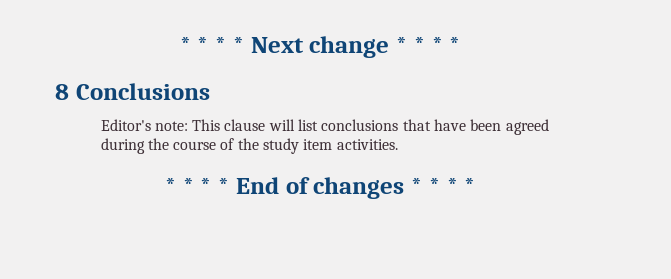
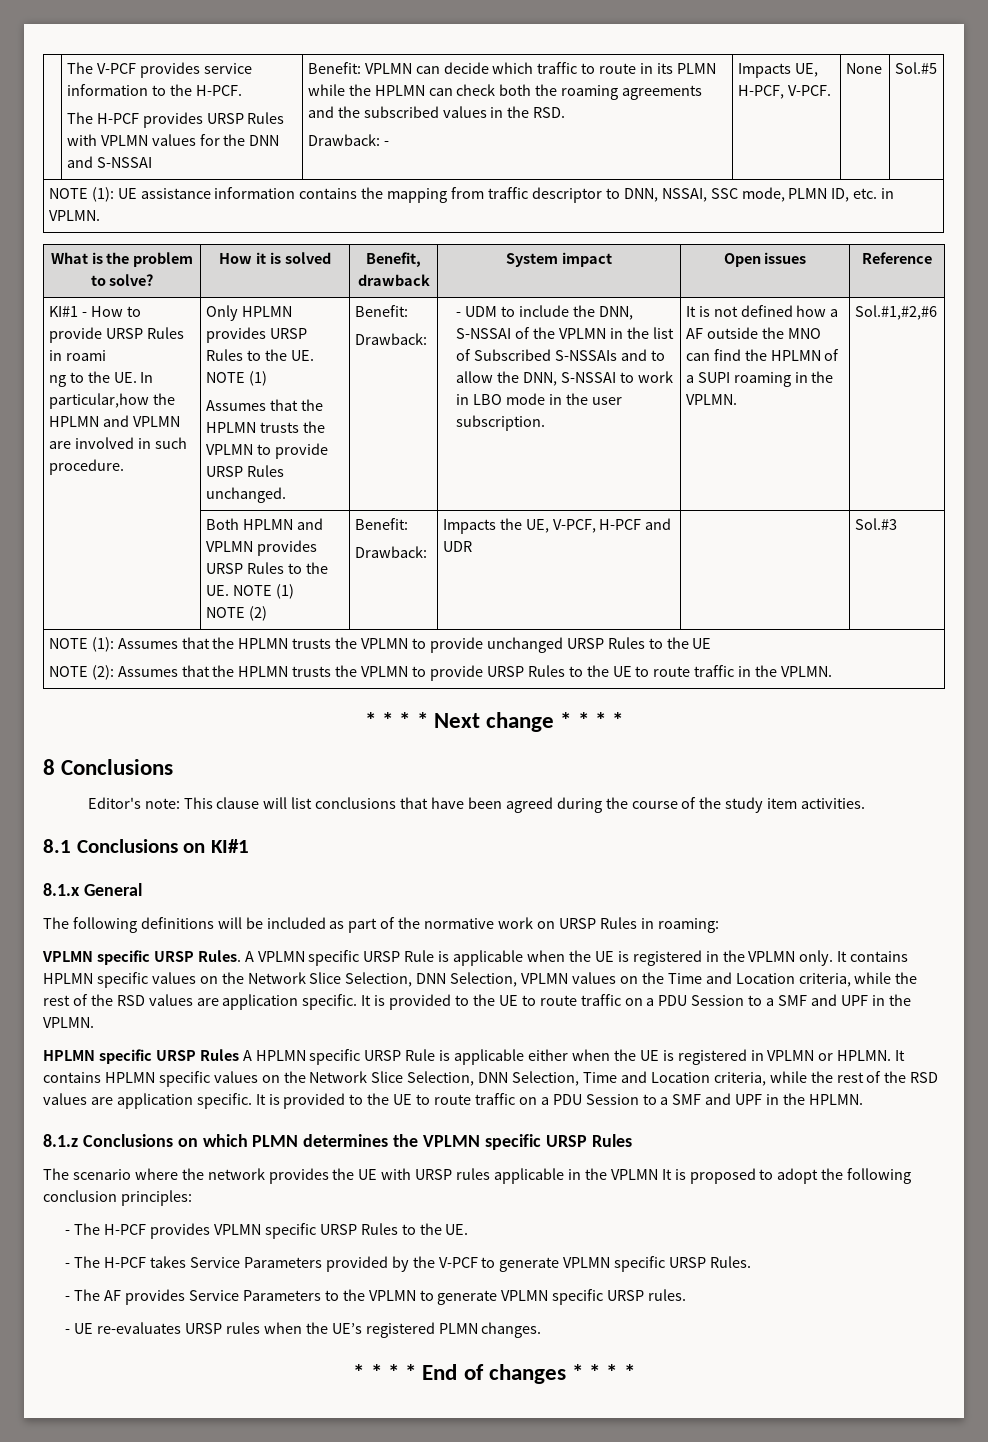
(179, 45) none -> [66,62,252,78] [66,84,242,96] [66,112,285,128] [66,134,280,146] [66,156,152,168] [307,62,716,74] [307,84,703,100] [307,106,566,118] [307,134,389,146] [737,63,818,78] [737,85,831,99] [845,63,882,74] [894,62,937,74] [48,187,895,203] [48,210,100,221] [50,252,194,267] [90,274,154,286] [219,252,331,264] [366,252,421,267] [357,274,430,286] [506,252,612,267] [723,252,807,267] [862,252,932,264] [48,306,141,317] [48,327,184,343] [48,350,106,361] [48,371,154,387] [48,393,175,409] [48,415,180,427] [48,437,187,449] [48,459,124,475] [205,305,292,321] [205,327,307,343] [205,349,314,361] [205,371,267,386] [205,399,323,411] [205,421,325,433] [205,443,328,459] [205,465,284,477] [205,487,286,503] [354,305,408,317] [354,333,427,345] [456,305,633,320] [456,327,674,339] [456,349,665,361] [456,371,673,386] [456,393,622,405] [456,415,546,431] [685,305,839,317] [685,327,821,339] [685,349,840,361] [685,371,834,387] [685,394,737,405] [854,305,937,320] [205,518,323,530] [205,540,317,556] [205,562,328,574] [205,584,294,599] [205,606,267,621] [354,518,408,530] [354,546,427,558] [442,518,672,534] [442,541,472,552] [854,518,897,530] [48,637,712,653] [48,665,833,681] | The V-PCF provides service information to the H-PCF. // The H-PCF provides URSP Rules with VPLMN values for the DNN and S-NSSAI | Benefit: VPLMN can decide which traffic to route in its PLMN while the HPLMN can check both the roaming agreements and the subscribed values in the RSD. // Drawback: - | Impacts UE, H-PCF, V-PCF. | None | Sol.#5 // NOTE (1): UE assistance information contains the mapping from traffic descriptor to DNN, NSSAI, SSC mode, PLMN ID, etc. in VPLMN. // What is the problem to solve? | How it is solved | Benefit, drawback | System impact | Open issues | Reference // KI#1 - How to provide URSP Rules in roami // ng to the UE. In particular,how the HPLMN and VPLMN are involved in such procedure. | Only HPLMN provides URSP Rules to the UE. NOTE (1) // Assumes that the HPLMN trusts the VPLMN to provide URSP Rules unchanged. | Benefit: // Drawback: | - UDM to include the DNN, S-NSSAI of the VPLMN in the list of Subscribed S-NSSAIs and to allow the DNN, S-NSSAI to work in LBO mode in the user subscription. | It is not defined how a AF outside the MNO can find the HPLMN of a SUPI roaming in the VPLMN. | Sol.#1,#2,#6 // | Both HPLMN and VPLMN provides URSP Rules to the UE. NOTE (1) // NOTE (2) | Benefit: // Drawback: | Impacts the UE, V-PCF, H-PCF and UDR | | Sol.#3 // NOTE (1): Assumes that the HPLMN trusts the VPLMN to provide unchanged URSP Rules to the UE // NOTE (2): Assumes that the HPLMN trusts the VPLMN to provide URSP Rules to the UE to route traffic in the VPLMN. //
(398, 144) none -> [43,839,249,853] [43,883,142,896] [43,917,719,933] [42,950,909,966] [43,972,918,988] [43,994,911,1010] [43,1017,94,1028] [43,1049,906,1065] [43,1071,939,1087] [43,1093,863,1109] [43,1134,632,1150] [43,1168,912,1184] [43,1190,192,1206] [65,1223,469,1239] [65,1256,752,1272] [65,1289,687,1305] [65,1322,542,1338] // 8.1 Conclusions on KI#1 // 8.1.x General // The following definitions will be included as part of the normative work on URSP Rules in roaming: // VPLMN specific URSP Rules. A VPLMN specific URSP Rule is applicable when the UE is registered in the VPLMN only. It contains HPLMN specific values on the Network Slice Selection, DNN Selection, VPLMN values on the Time and Location criteria, while the rest of the RSD values are application specific. It is provided to the UE to route traffic on a PDU Session to a SMF and UPF in the VPLMN. // HPLMN specific URSP Rules A HPLMN specific URSP Rule is applicable either when the UE is registered in VPLMN or HPLMN. It contains HPLMN specific values on the Network Slice Selection, DNN Selection, Time and Location criteria, while the rest of the RSD values are application specific. It is provided to the UE to route traffic on a PDU Session to a SMF and UPF in the HPLMN. // 8.1.z Conclusions on which PLMN determines the VPLMN specific URSP Rules // The scenario where the network provides the UE with URSP rules applicable in the VPLMN It is proposed to adopt the following conclusion principles: // - The H-PCF provides VPLMN specific URSP Rules to the UE. // - The H-PCF takes Service Parameters provided by the V-PCF to generate VPLMN specific URSP Rules. // - The AF provides Service Parameters to the VPLMN to generate VPLMN specific URSP rules. // - UE re-evaluates URSP rules when the UE’s registered PLMN changes.

